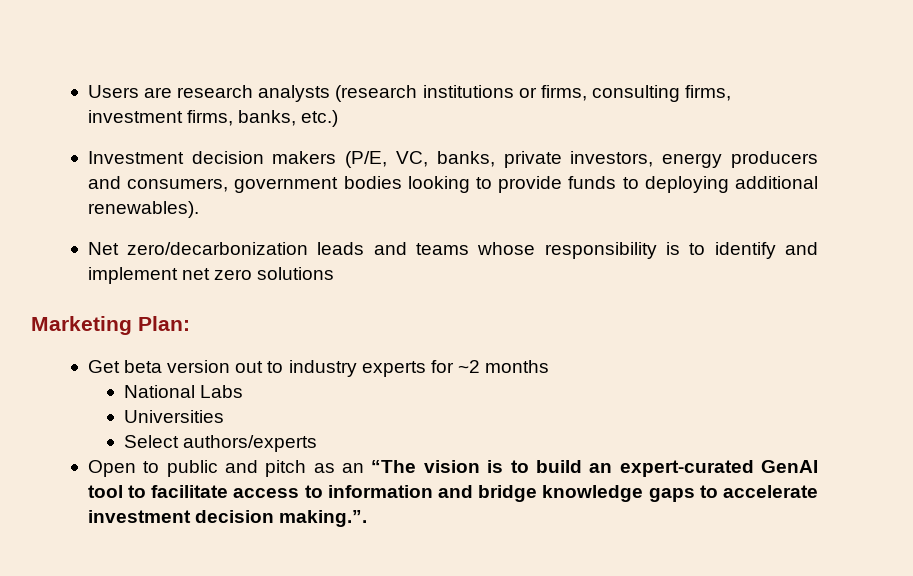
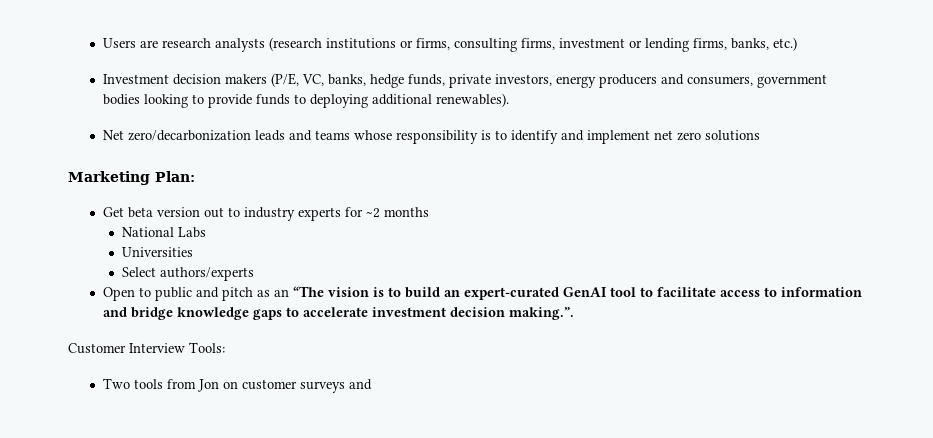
(183, 116) none -> [628,38,689,52] or lending
(495, 159) none -> [369,74,445,88] hedge funds,
(368, 518) none -> [68,342,225,354] [102,378,372,393] // Customer Interview Tools: // Two tools from Jon on customer surveys and

